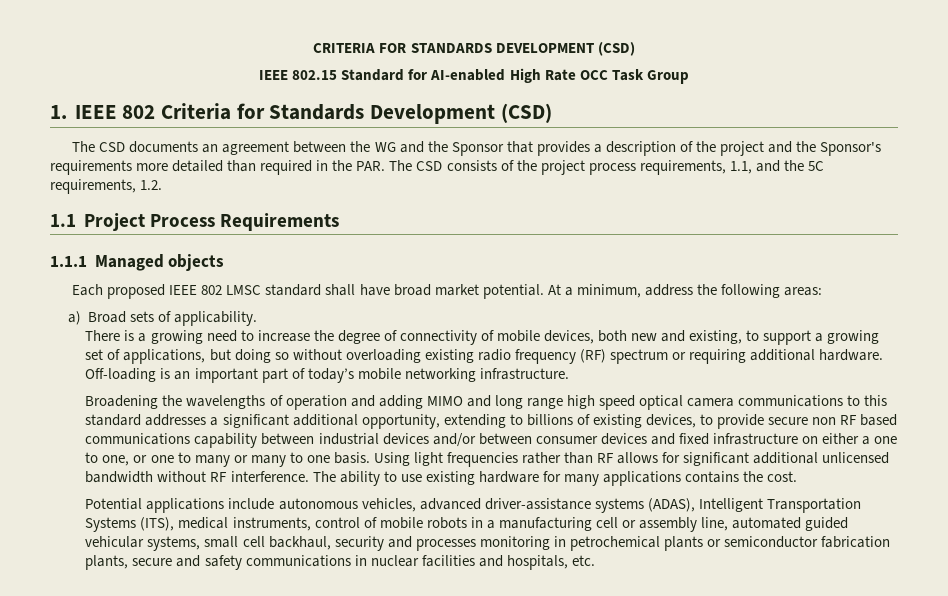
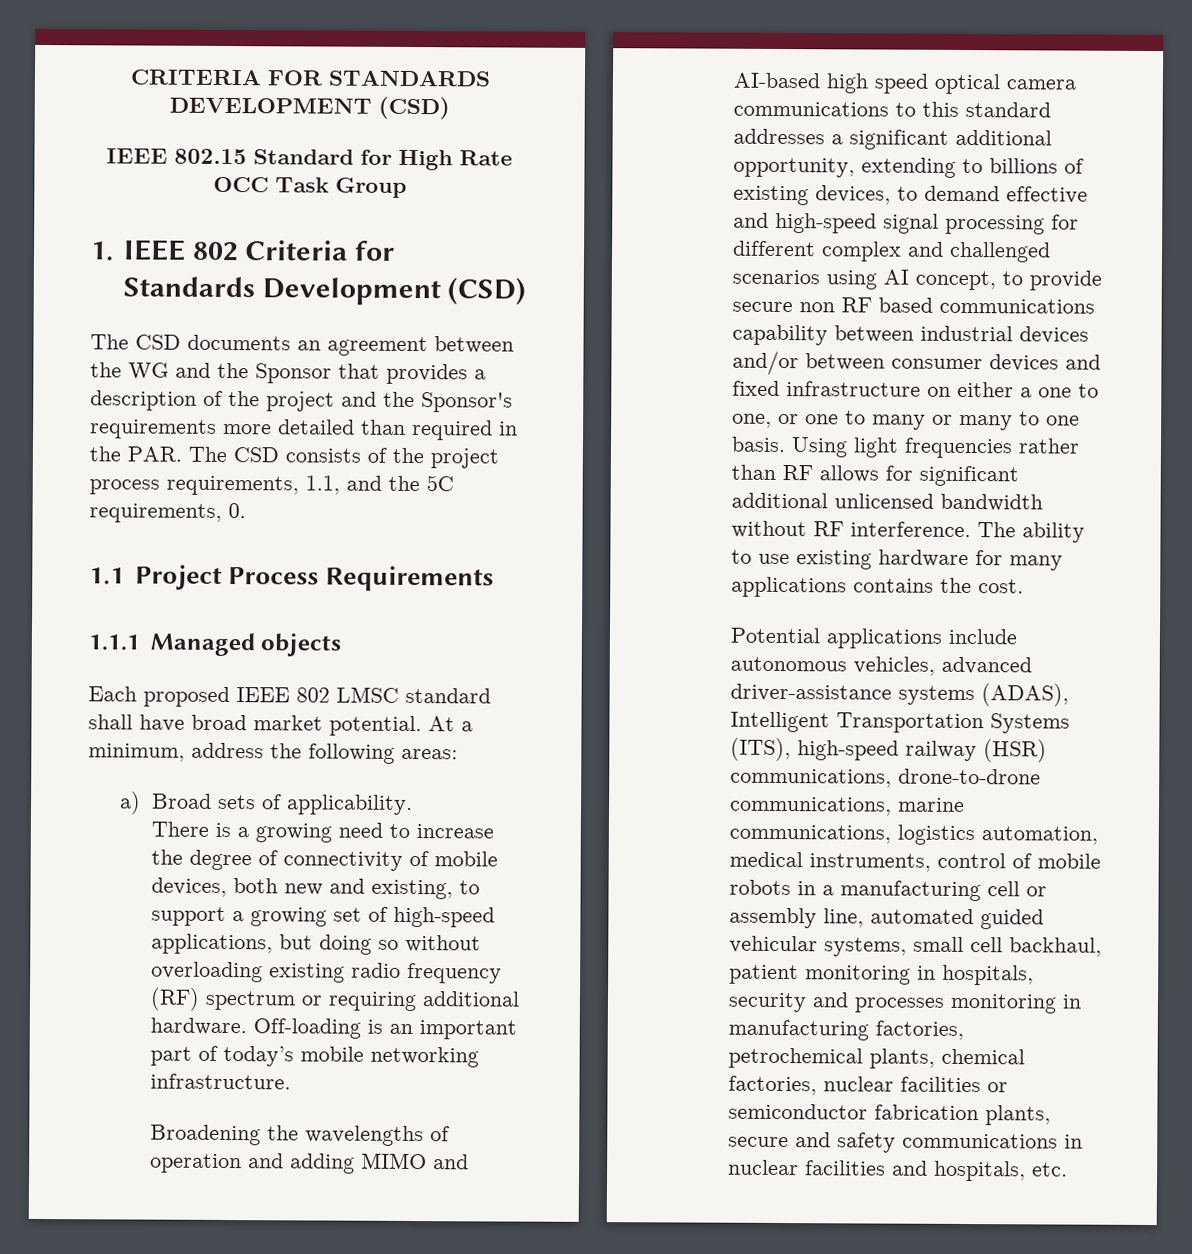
[430,69,506,81] AI-enabled -> (392, 157) none
[140,180,163,190] 1.2. -> [228,503,246,519] 0.
(121, 354) none -> [392,906,495,928] high-speed
[494,395,563,409] long range -> [732,72,820,89] AI-based
(713, 419) none -> [923,185,1088,204] [732,212,1079,235] [732,240,1051,263] [731,269,1023,291] demand effective and high-speed signal processing for different complex and challenged scenarios using AI concept, to
(175, 524) none -> [796,739,1047,763] [729,768,1041,788] [728,796,965,816] [728,824,1098,846] high-speed railway (HSR) communications, drone-to-drone communications, marine communications, logistics automation,
(331, 543) none -> [728,964,1034,986] patient monitoring in hospitals,
[569,536,703,551] petrochemical plants -> [727,1019,964,1041] [727,1047,1025,1069] [727,1075,981,1096] manufacturing factories, petrochemical plants, chemical factories, nuclear facilities

